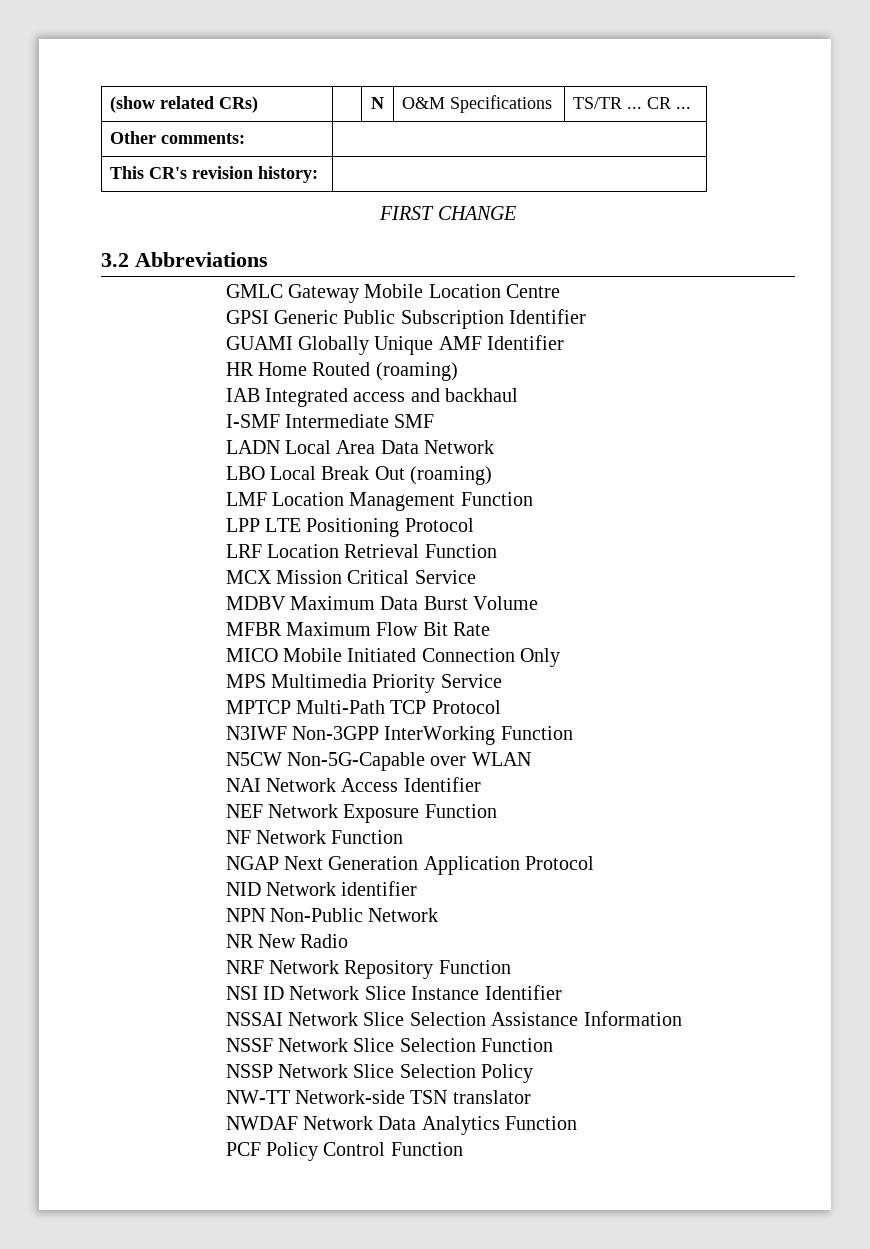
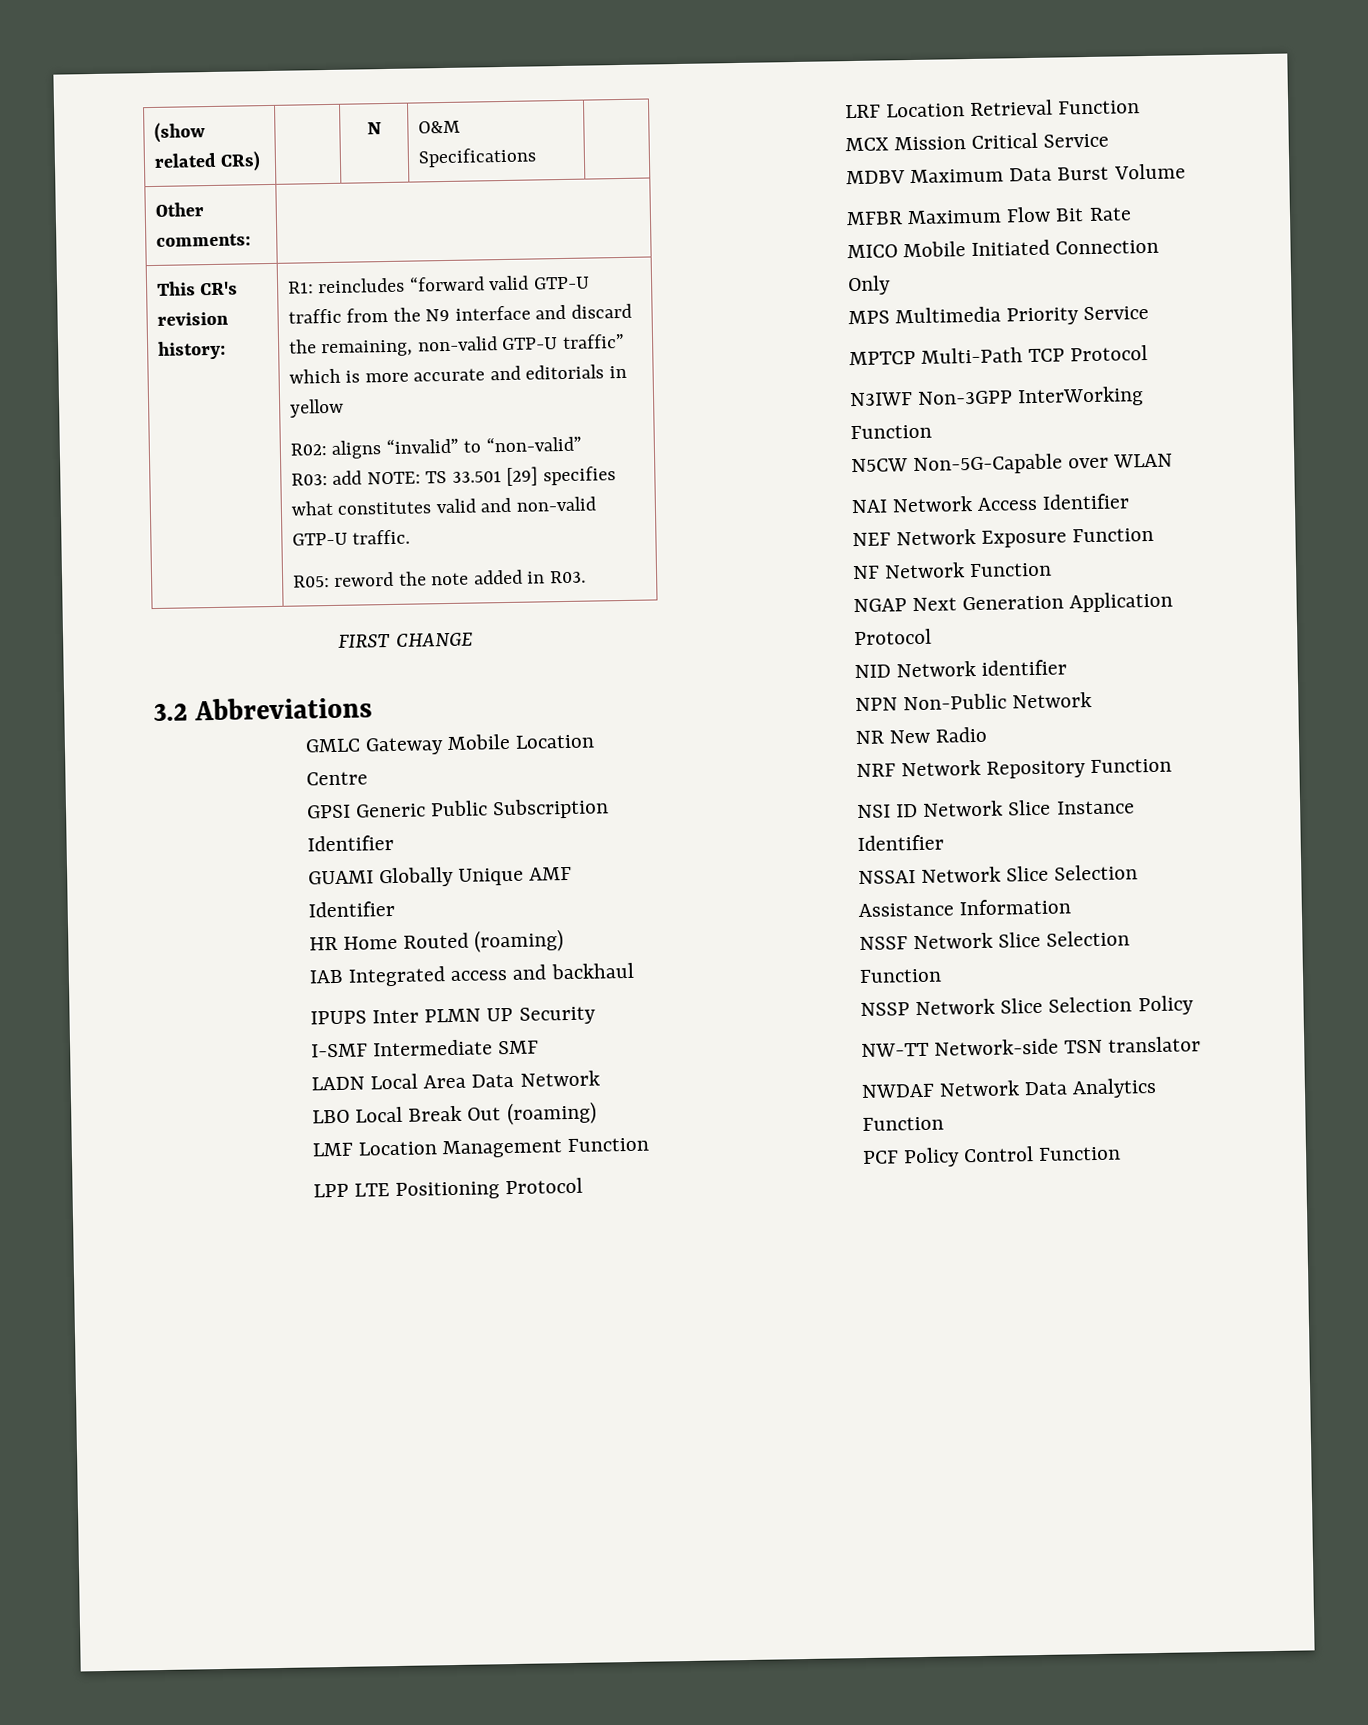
[573,97,692,109] TS/TR ... CR ... -> (537, 157) none
(319, 174) none -> [287,275,590,294] [287,303,632,324] [288,333,625,358] [288,364,627,384] [289,398,344,418] [289,435,582,459] [290,466,616,486] [290,496,596,516] [291,529,411,546] [292,569,586,588] R1: reincludes “forward valid GTP-U traffic from the N9 interface and discard the remaining, non-valid GTP-U traffic” which is more accurate and editorials in yellow // R02: aligns “invalid” to “non-valid” // R03: add NOTE: TS 33.501 [29] specifies what constitutes valid and non-valid GTP-U traffic. // R05: reword the note added in R03.
(519, 395) none -> [309,1006,596,1025] // IPUPS Inter PLMN UP Security

